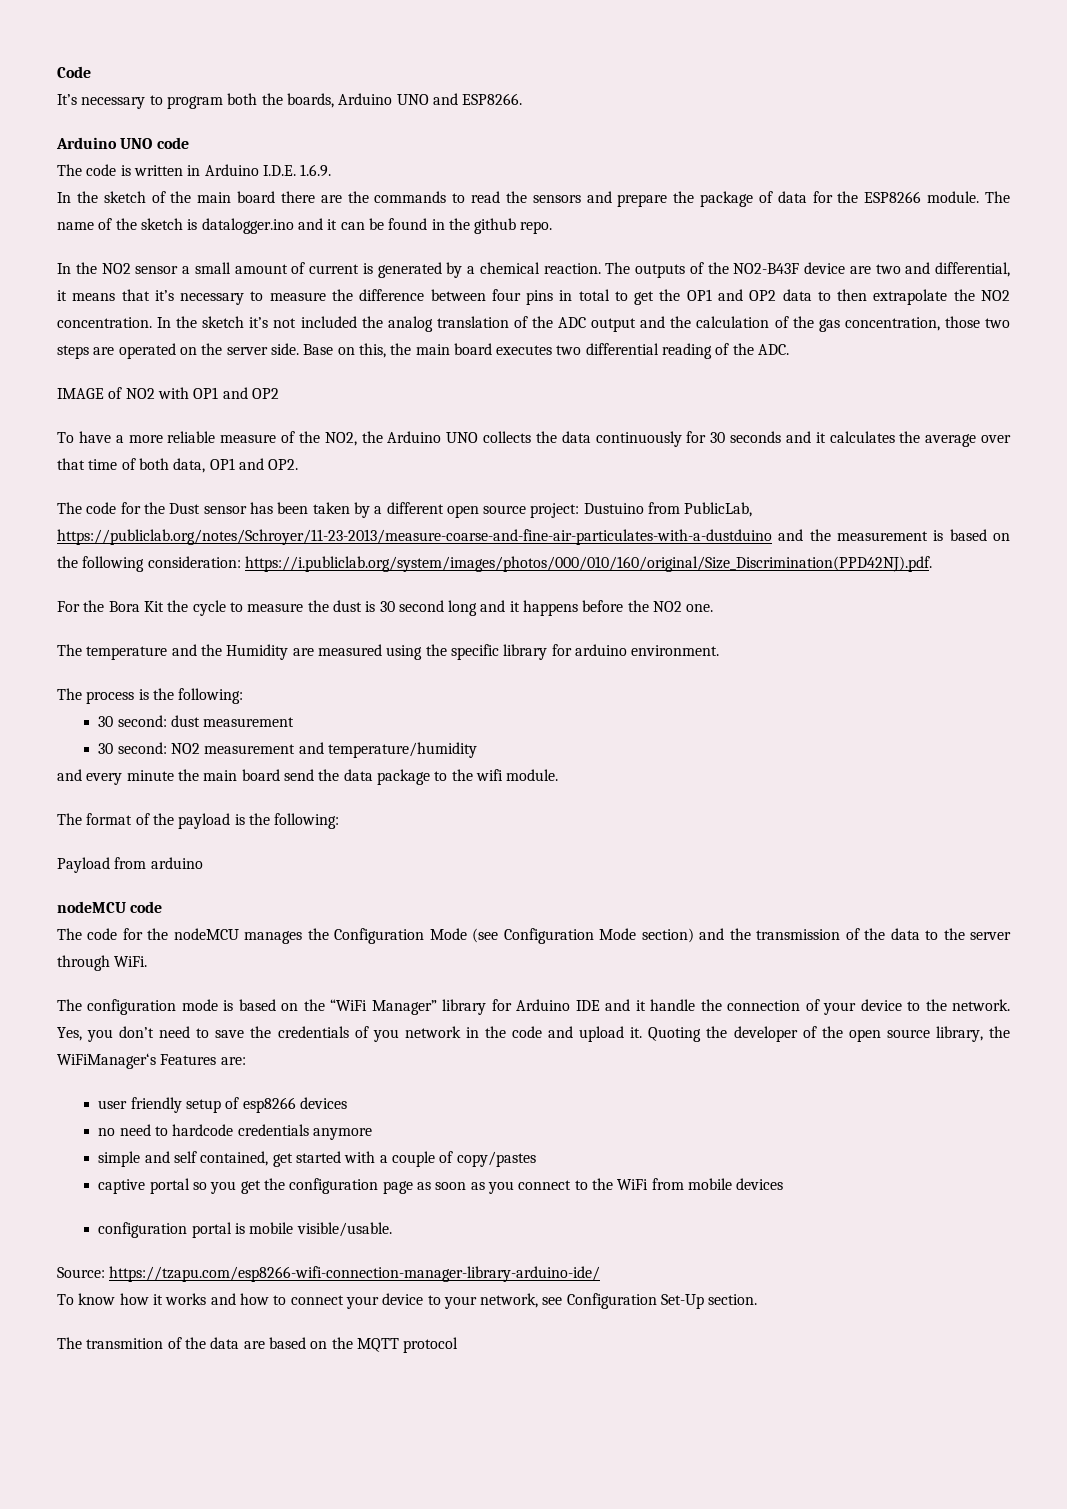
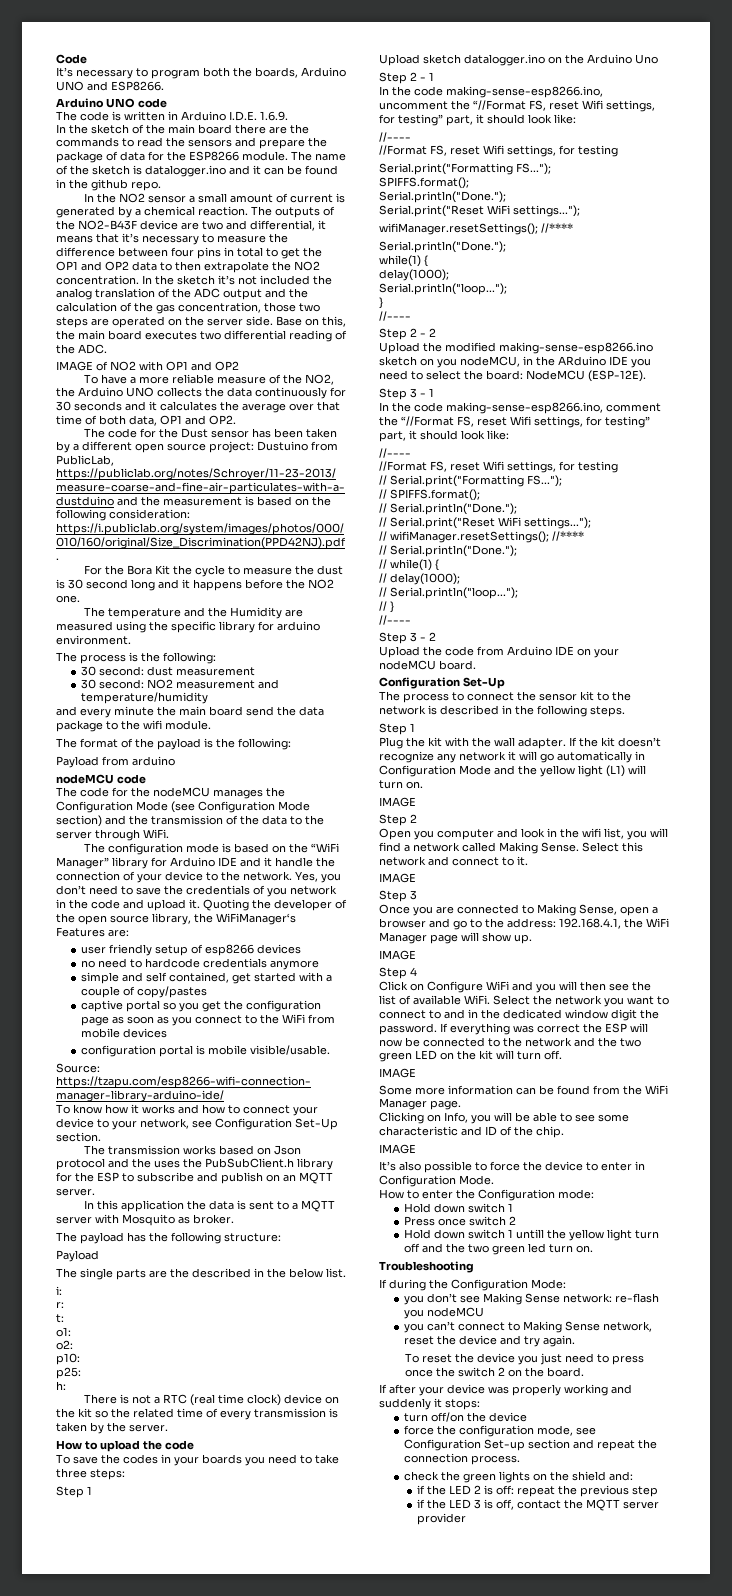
[86,1337,459,1353] transmition of the data are based on the MQTT protocol -> [108,1145,302,1155] [56,1158,333,1170] [56,1172,333,1184] [56,1188,95,1196] [84,1200,336,1212] [56,1214,234,1226] [56,1232,281,1244] [56,1250,99,1262] [56,1268,346,1280] [56,1286,62,1295] [56,1302,64,1308] [56,1314,64,1323] [56,1327,71,1337] [56,1340,73,1350] [56,1353,80,1365] [56,1367,81,1379] [56,1381,66,1390] [84,1394,340,1406] [56,1408,338,1420] [56,1422,168,1434] [56,1440,194,1452] [56,1454,339,1466] [56,1468,125,1480] [56,1486,92,1498] [379,54,658,66] [379,72,434,84] [379,86,603,98] [379,100,655,112] [379,114,576,126] [379,132,411,142] [379,145,618,157] [379,163,551,175] [379,177,469,189] [379,191,506,203] [379,205,580,217] [379,223,573,235] [379,241,506,253] [379,255,428,267] [379,269,449,281] [379,283,507,295] [379,297,383,309] [379,311,411,321] [379,328,436,340] [379,342,653,354] [379,356,651,368] [379,370,646,382] [379,388,434,400] [379,402,661,414] [379,416,650,428] [379,430,509,442] [379,448,411,458] [379,461,618,473] [379,475,562,487] [379,489,480,501] [379,503,517,515] [379,517,591,529] [379,531,584,543] [379,545,517,557] [379,559,439,571] [379,573,460,585] [379,587,518,599] [379,601,394,613] [379,615,411,625] [379,632,436,644] [379,646,619,658] [379,660,476,670] [379,677,505,689] [379,691,631,703] [379,705,625,717] [379,723,415,735] [379,737,661,749] [379,751,645,763] [379,765,646,777] [379,780,423,789] [379,797,416,807] [379,814,417,826] [379,828,668,840] [379,842,643,854] [379,856,528,866] [379,873,416,883] [379,890,417,902] [379,904,658,916] [379,918,669,930] [379,932,532,944] [379,950,416,960] [379,967,417,979] [379,981,651,993] [379,995,669,1007] [379,1009,659,1021] [379,1023,648,1035] [379,1037,641,1047] [379,1050,562,1062] [379,1068,416,1078] [379,1085,668,1095] [379,1098,461,1110] [379,1112,629,1124] [379,1126,564,1138] [379,1144,416,1154] [379,1161,645,1173] [379,1175,494,1187] [379,1189,594,1201] [403,1203,513,1213] [403,1216,516,1226] [403,1229,659,1241] [403,1243,593,1255] [379,1261,474,1273] [379,1279,566,1291] [403,1293,659,1305] [403,1307,484,1319] [403,1321,652,1333] [403,1335,575,1347] [404,1353,644,1365] [404,1367,584,1377] [379,1384,632,1396] [379,1398,480,1410] [403,1412,527,1422] [403,1425,596,1437] [403,1439,657,1451] [403,1453,520,1465] [403,1471,633,1483] [416,1485,658,1497] [416,1499,659,1511] [416,1513,466,1525] transmission works based on Json protocol and the uses the PubSubClient.h library for the ESP to subscribe and publish on an MQTT server. // In this application the data is sent to a MQTT server with Mosquito as broker. // The payload has the following structure: // Payload // The single parts are the described in the below list. // i: // r: // t: // o1: // o2: // p10: // p25: // h: // There is not a RTC (real time clock) device on the kit so the related time of every transmission is taken by the server. // How to upload the code // To save the codes in your boards you need to take three steps: // Step 1 // Upload sketch datalogger.ino on the Arduino Uno // Step 2 - 1 // In the code making-sense-esp8266.ino, uncomment the “//Format FS, reset Wifi settings, for testing” part, it should look like: // //---- // //Format FS, reset Wifi settings, for testing // Serial.print("Formatting FS..."); // SPIFFS.format(); // Serial.println("Done."); // Serial.print("Reset WiFi settings..."); // wifiManager.resetSettings(); //**** // Serial.println("Done."); // while(1) { // delay(1000); // Serial.println("loop..."); // } // //---- // Step 2 - 2 // Upload the modified making-sense-esp8266.ino sketch on you nodeMCU, in the ARduino IDE you need to select the board: NodeMCU (ESP-12E). // Step 3 - 1 // In the code making-sense-esp8266.ino, comment the “//Format FS, reset Wifi settings, for testing” part, it should look like: // //---- // //Format FS, reset Wifi settings, for testing // // Serial.print("Formatting FS..."); // // SPIFFS.format(); // // Serial.println("Done."); // // Serial.print("Reset WiFi settings..."); // // wifiManager.resetSettings(); //**** // // Serial.println("Done."); // // while(1) { // // delay(1000); // // Serial.println("loop..."); // // } // //---- // Step 3 - 2 // Upload the code from Arduino IDE on your nodeMCU board. // Configuration Set-Up // The process to connect the sensor kit to the network is described in the following steps. // Step 1 // Plug the kit with the wall adapter. If the kit doesn’t recognize any network it will go automatically in Configuration Mode and the yellow light (L1) will turn on. // IMAGE // Step 2 // Open you computer and look in the wifi list, you will find a network called Making Sense. Select this network and connect to it. // IMAGE // Step 3 // Once you are connected to Making Sense, open a browser and go to the address: 192.168.4.1, the WiFi Manager page will show up. // IMAGE // Step 4 // Click on Configure WiFi and you will then see the list of available WiFi. Select the network you want to connect to and in the dedicated window digit the password. If everything was correct the ESP will now be connected to the network and the two green LED on the kit will turn off. // IMAGE // Some more information can be found from the WiFi Manager page. // Clicking on Info, you will be able to see some characteristic and ID of the chip. // IMAGE // It’s also possible to force the device to enter in Configuration Mode. // How to enter the Configuration mode: // Hold down switch 1 // Press once switch 2 // Hold down switch 1 untill the yellow light turn off and the two green led turn on. // Troubleshooting // If during the Configuration Mode: // you don’t see Making Sense network: re-flash you nodeMCU // you can’t connect to Making Sense network, reset the device and try again. // To reset the device you just need to press once the switch 2 on the board. // If after your device was properly working and suddenly it stops: // turn off/on the device // force the configuration mode, see Configuration Set-up section and repeat the connection process. // check the green lights on the shield and: // if the LED 2 is off: repeat the previous step // if the LED 3 is off, contact the MQTT server provider

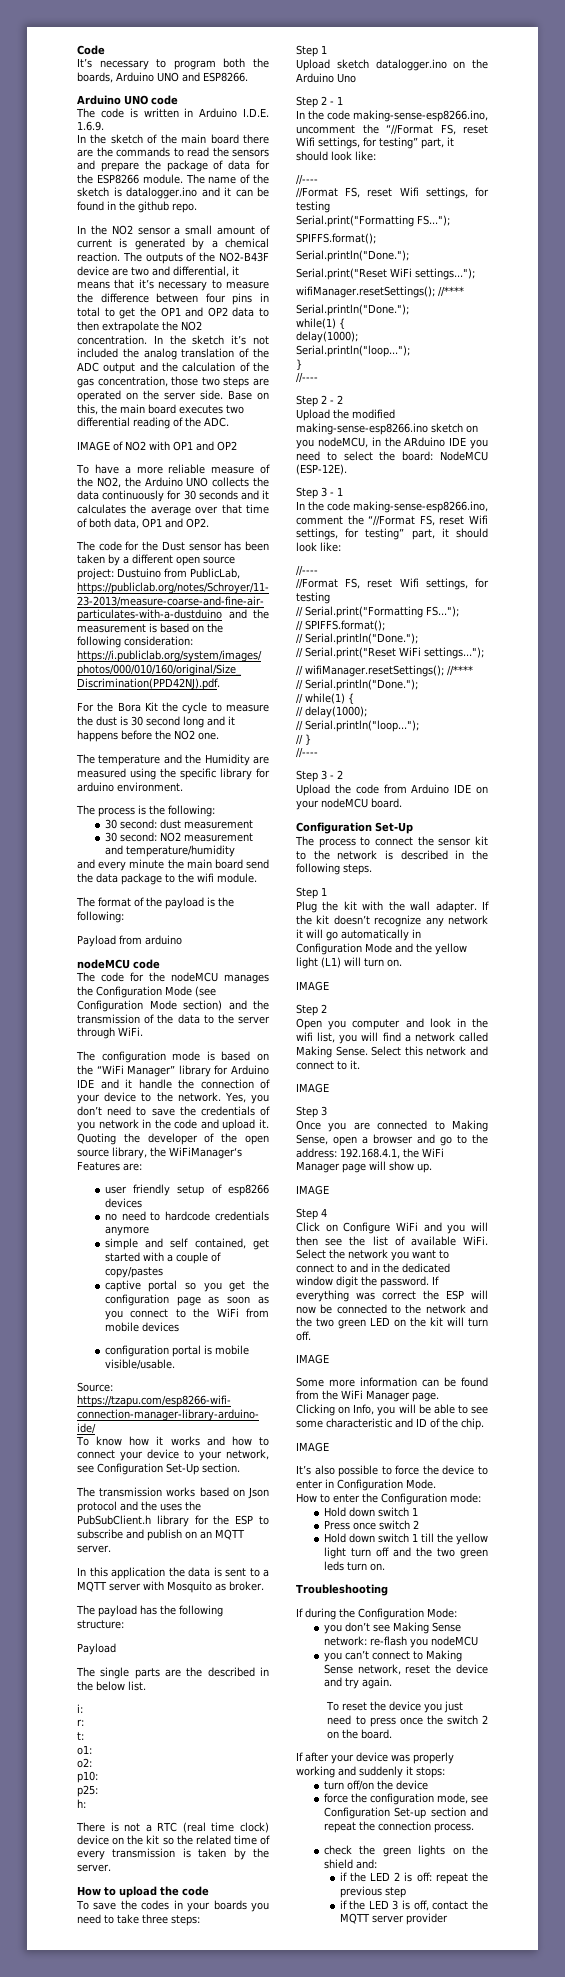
[515,1229,544,1239] untill -> [420,1533,434,1542] till
[527,1243,546,1253] led -> [323,1561,344,1571] leds

